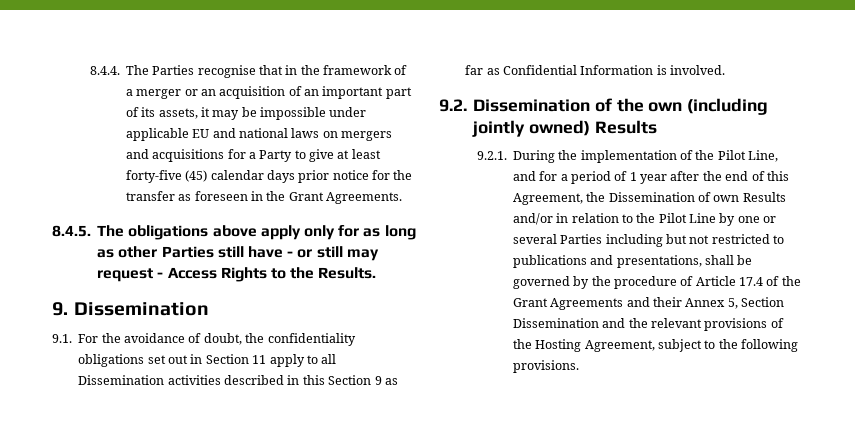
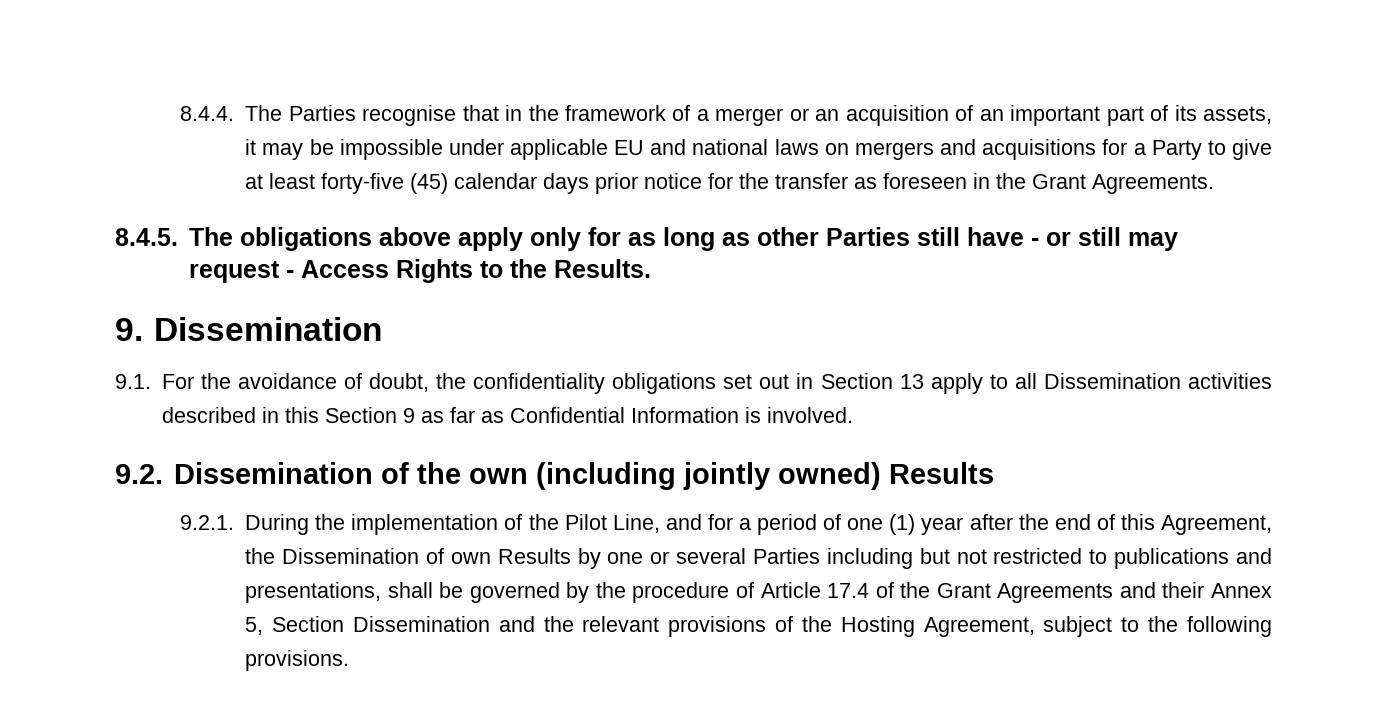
[252,355,267,364] 11 -> [899,374,924,389] 13
[629,172,637,181] 1 -> [847,514,916,535] one (1)
[512,213,717,225] and/or in relation to the Pilot Line -> (571, 556) none

